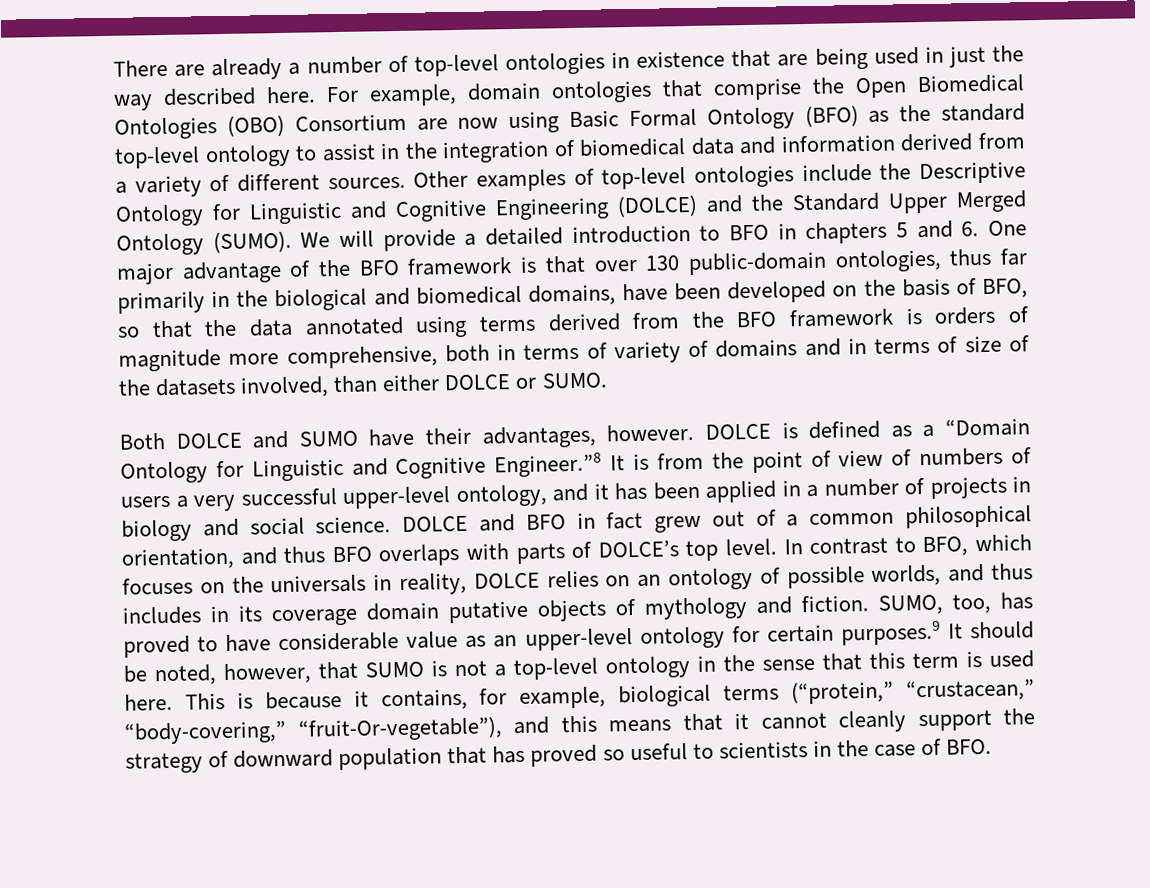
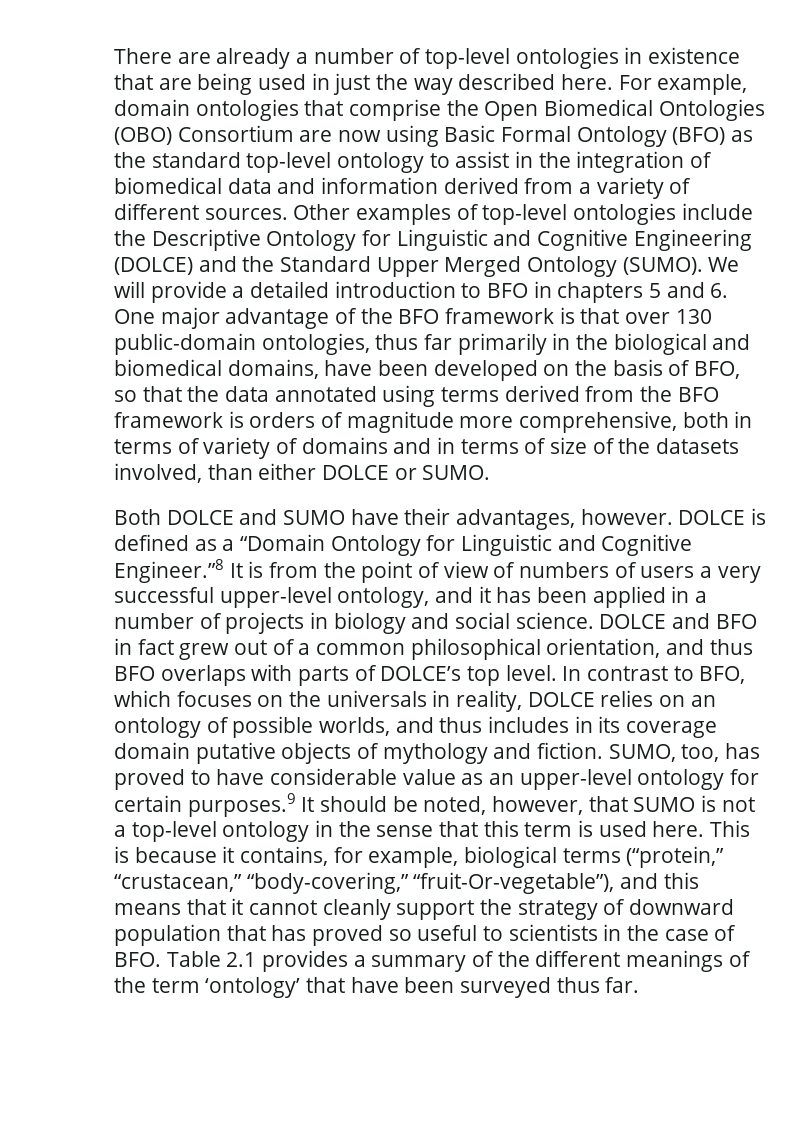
(993, 746) none -> [166,950,751,972] [114,977,640,998] Table 2.1 provides a summary of the different meanings of the term ‘ontology’ that have been surveyed thus far.

